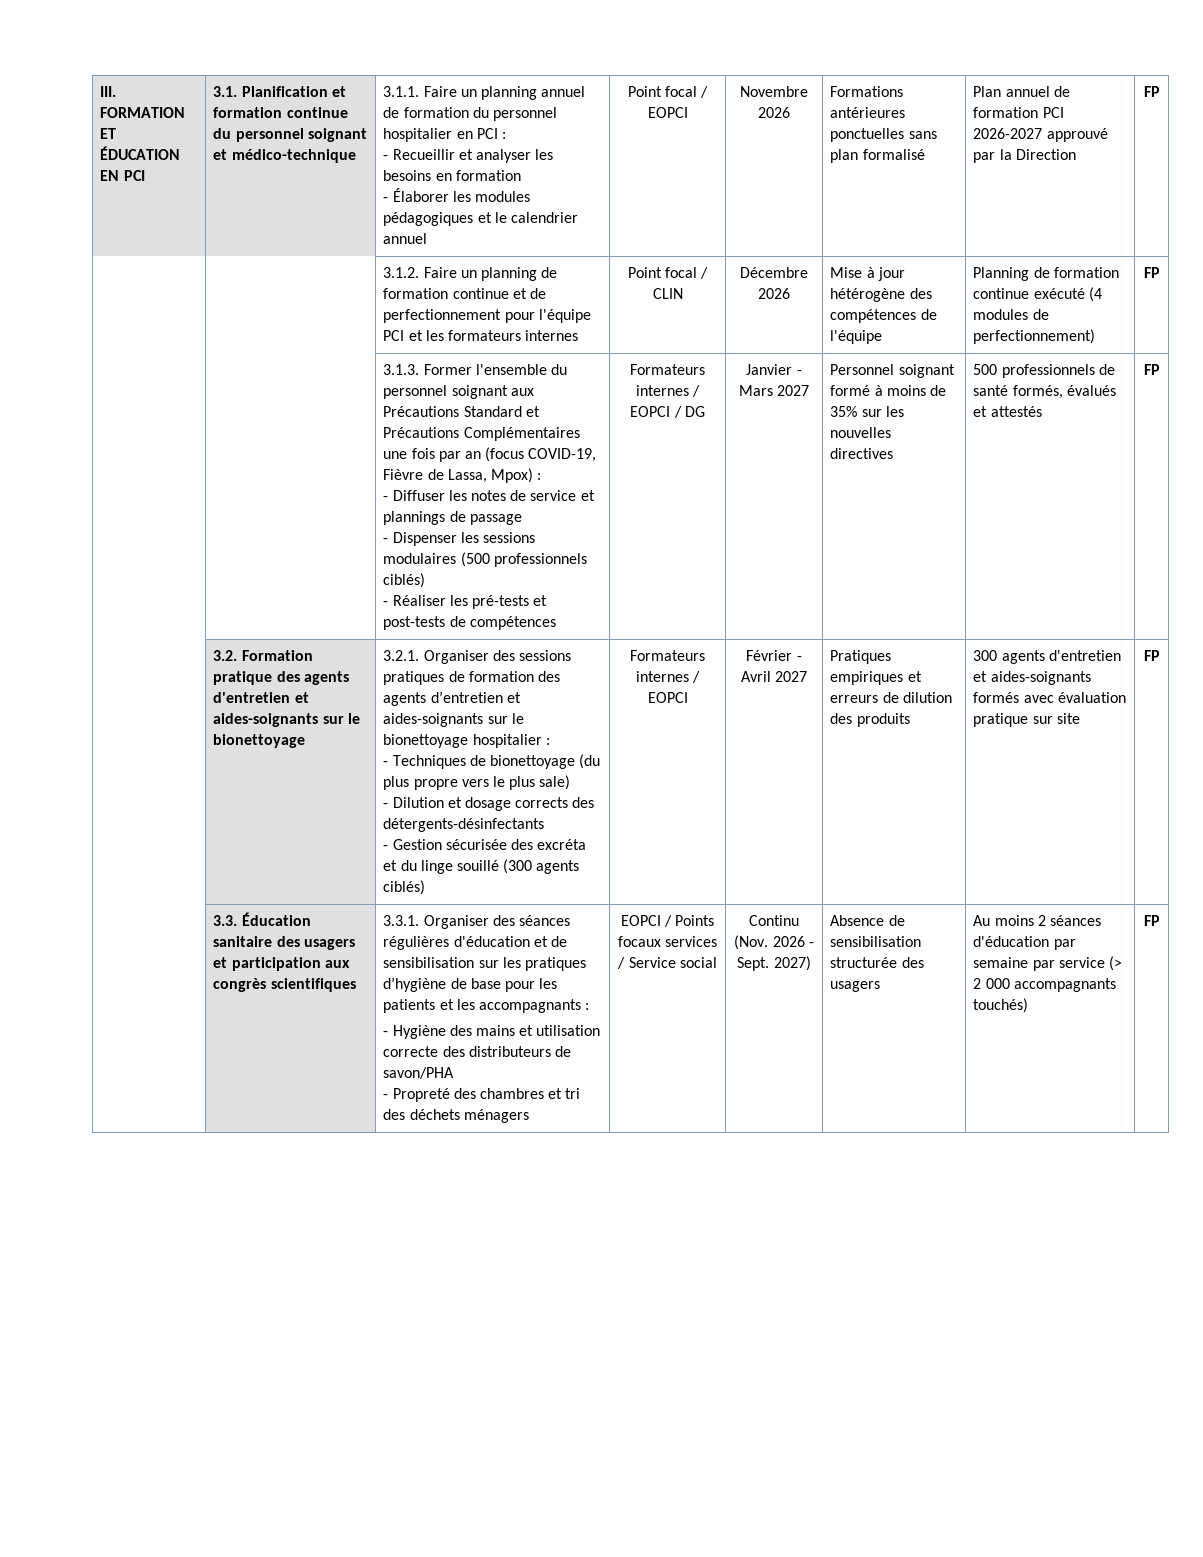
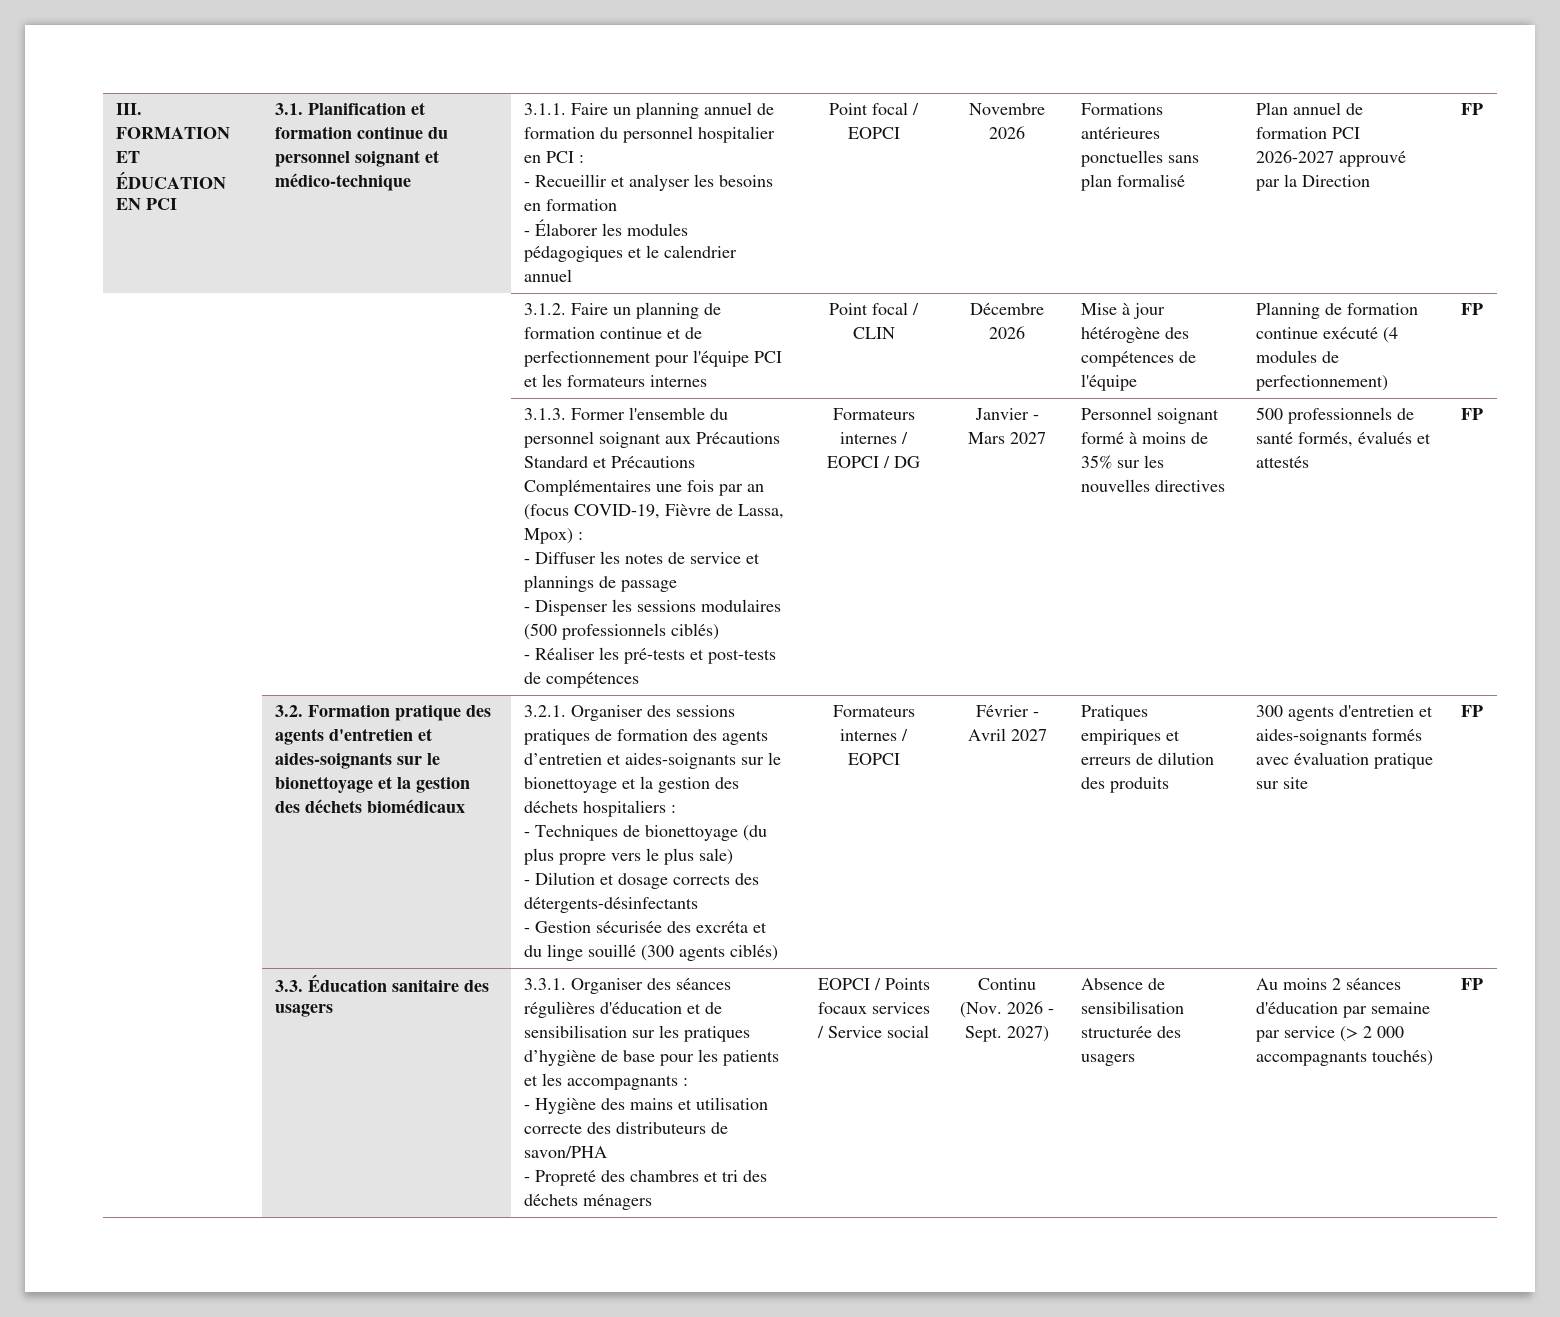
(306, 741) none -> [378,776,471,793] [275,799,466,813] et la gestion des déchets biomédicaux
[472,734,542,748] hospitalier -> [622,776,740,793] [524,800,667,817] et la gestion des déchets hospitaliers
[213,957,350,971] [213,978,356,992] et participation aux congrès scientifiques -> (334, 1010) none

